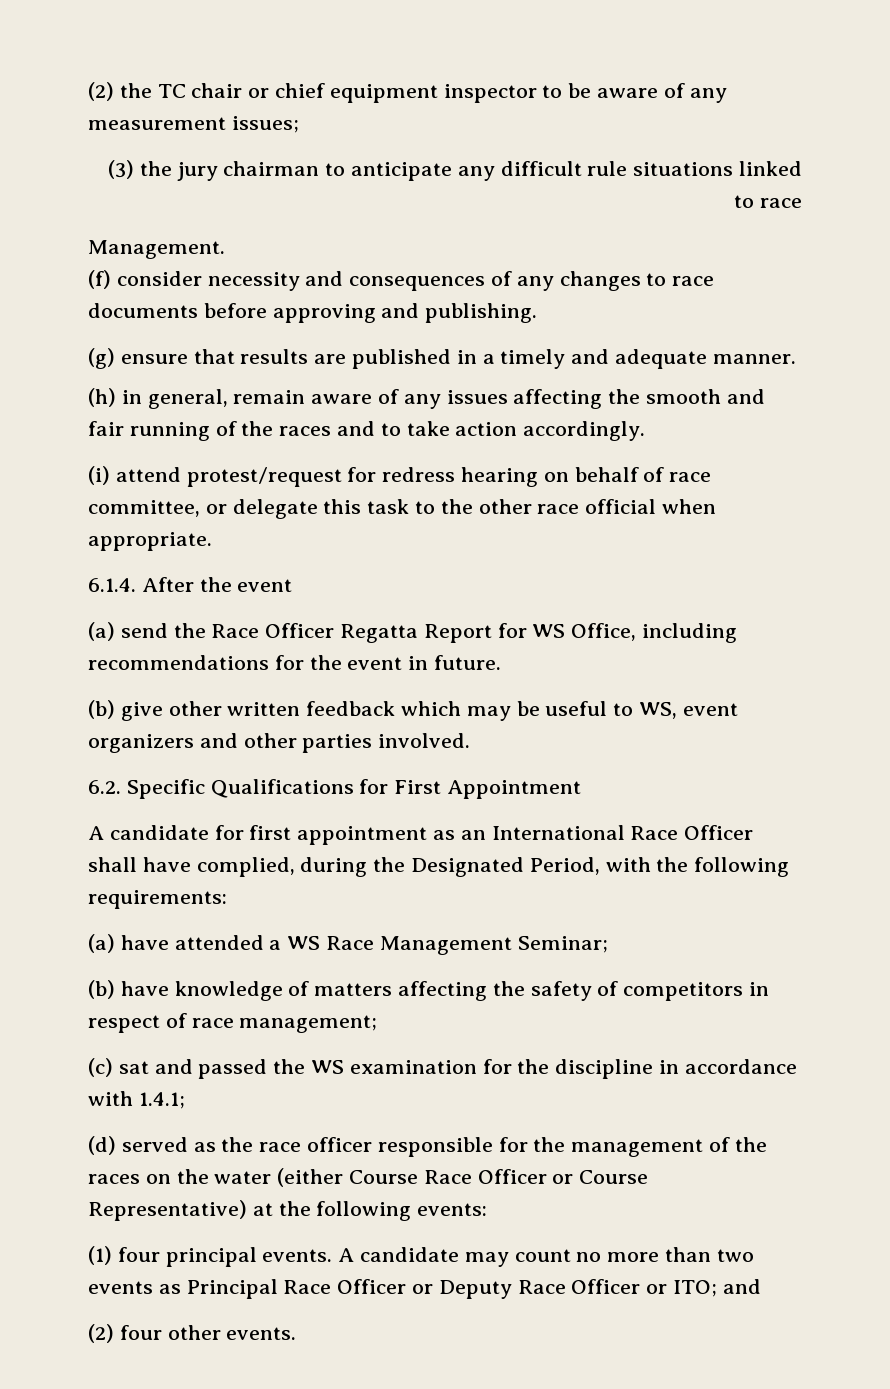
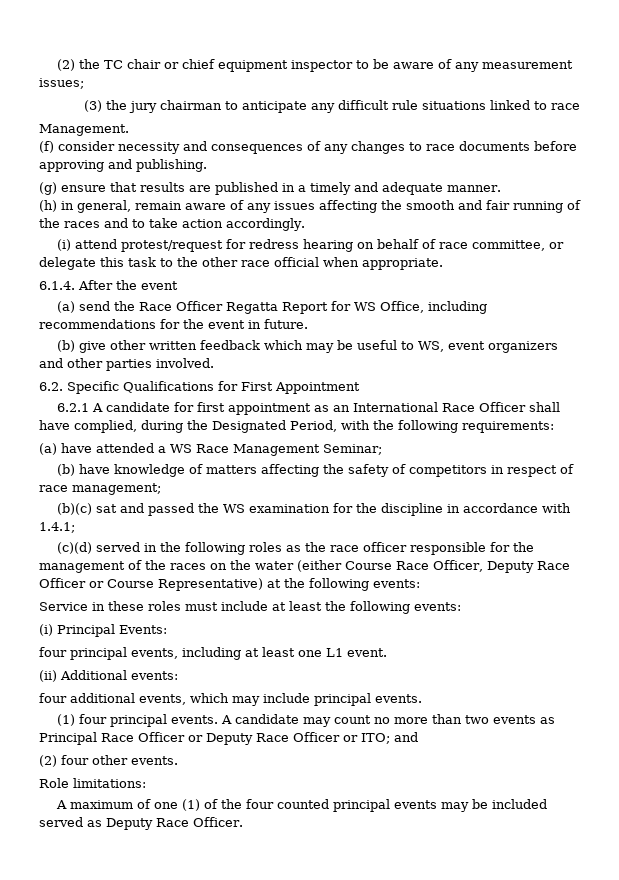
(582, 789) none -> [57,403,90,412] 6.2.1
[88,1058,113,1077] (c) -> [57,503,93,515] (b)(c)
[88,1136,188,1155] (d) served -> [57,542,283,555] (c)(d) served in the following roles
(472, 1177) none -> [433,560,570,573] Officer, Deputy Race
(488, 1209) none -> [39,601,461,614] [39,624,167,637] [39,647,387,660] [39,670,178,682] [39,693,422,706] // Service in these roles must include at least the following events: // (i) Principal Events: // four principal events, including at least one L1 event. // (ii) Additional events: // four additional events, which may include principal events.
(297, 1333) none -> [39,778,146,788] [56,799,548,812] [39,817,243,830] // Role limitations: // A maximum of one (1) of the four counted principal events may be included served as Deputy Race Officer.

